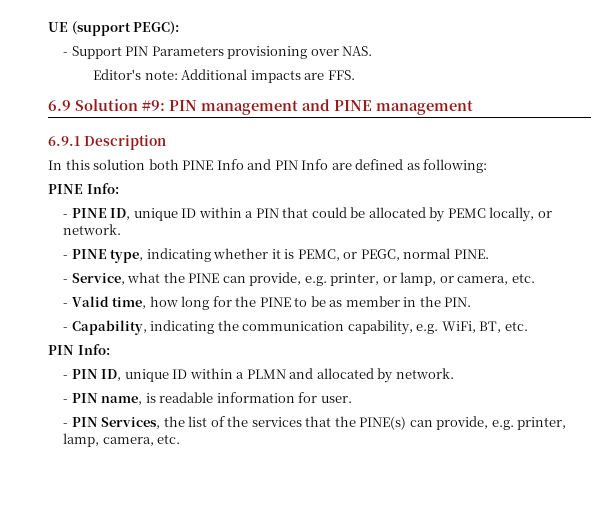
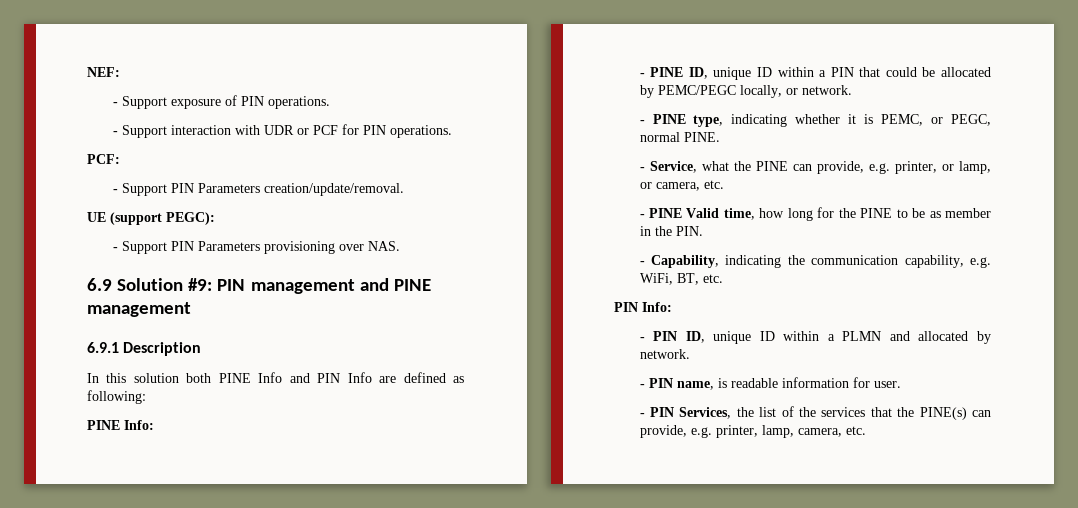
(48, 27) none -> [87,67,120,77] [112,95,330,109] [112,124,452,138] [87,154,120,164] [112,183,404,196] NEF: // - Support exposure of PIN operations. // - Support interaction with UDR or PCF for PIN operations. // PCF: // - Support PIN Parameters creation/update/removal. //
[93,69,355,83] // Editor's note: Additional impacts are FFS. -> (400, 246) none
[447,208,486,218] PEMC -> [657,85,736,95] PEMC/PEGC
(69, 305) none -> [649,208,683,218] PINE

